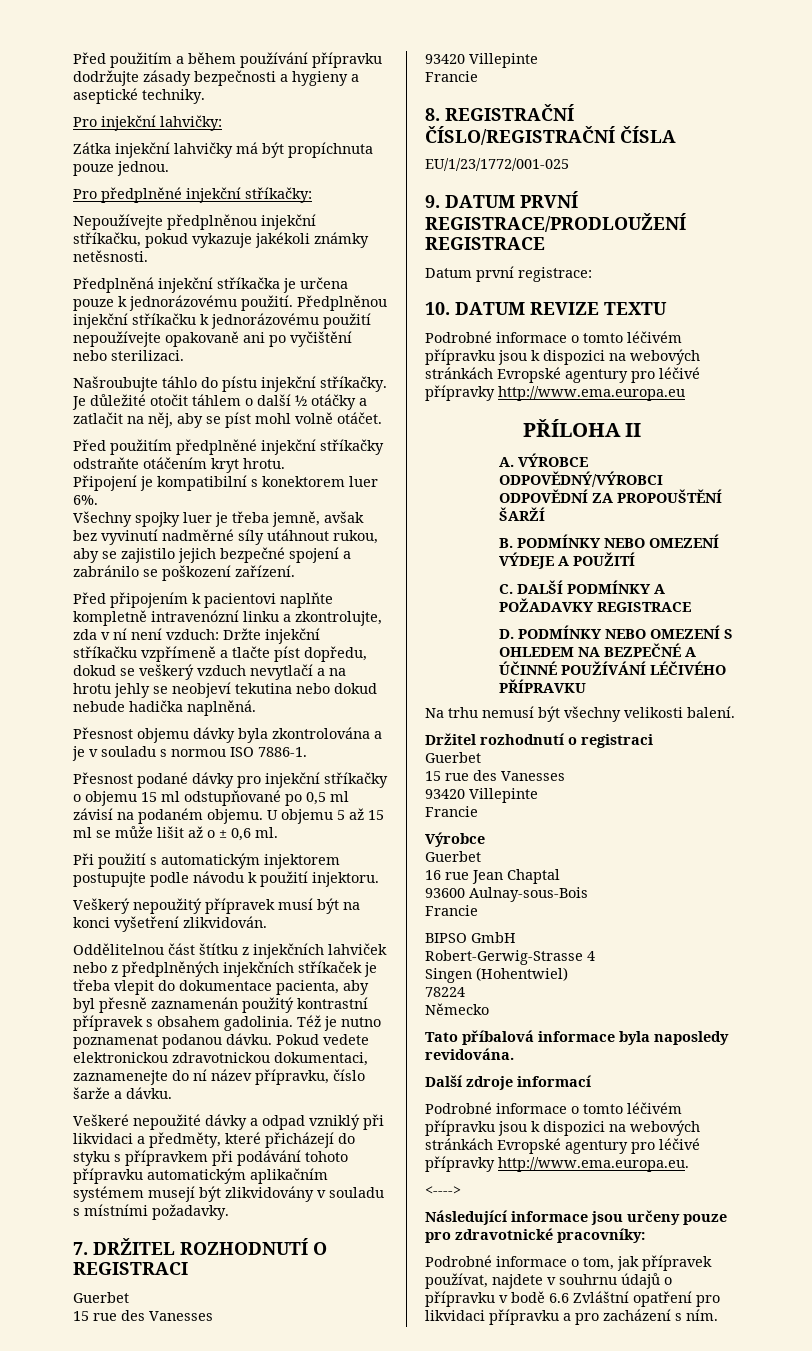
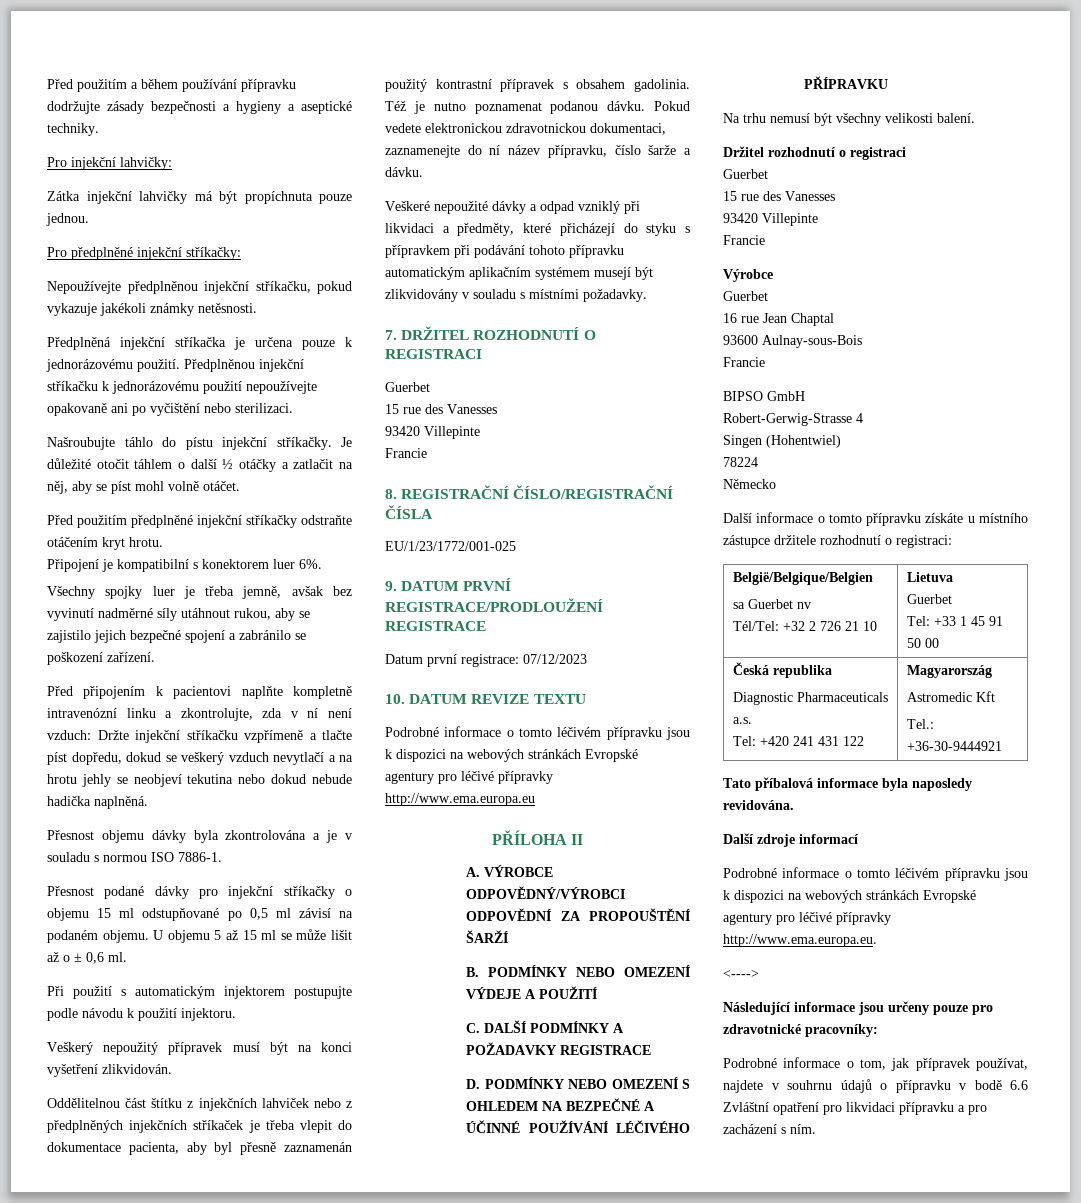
(592, 274) none -> [523,654,587,664] 07/12/2023
(489, 1009) none -> [723,512,1028,526] [723,535,952,548] [732,572,873,585] [732,599,811,609] [732,621,877,631] [906,572,953,582] [906,594,952,604] [906,616,1003,626] [906,638,939,648] [732,662,832,678] [732,692,888,705] [732,717,752,724] [732,736,864,746] [906,665,992,678] [906,691,995,702] [906,719,934,729] [906,741,1002,751] // Další informace o tomto přípravku získáte u místního zástupce držitele rozhodnutí o registraci: // België/Belgique/Belgien // sa Guerbet nv // Tél/Tel: +32 2 726 21 10 | Lietuva // Guerbet // Tel: +33 1 45 91 50 00 // Česká republika // Diagnostic Pharmaceuticals a.s. // Tel: +420 241 431 122 | Magyarország // Astromedic Kft // Tel.: +36-30-9444921

